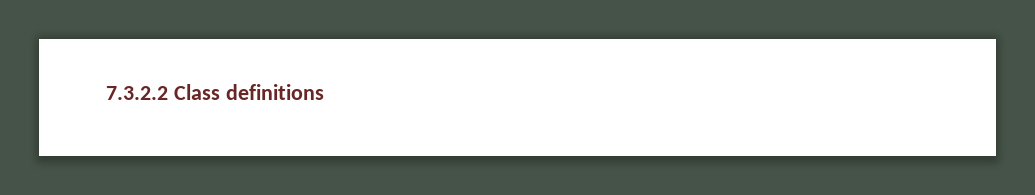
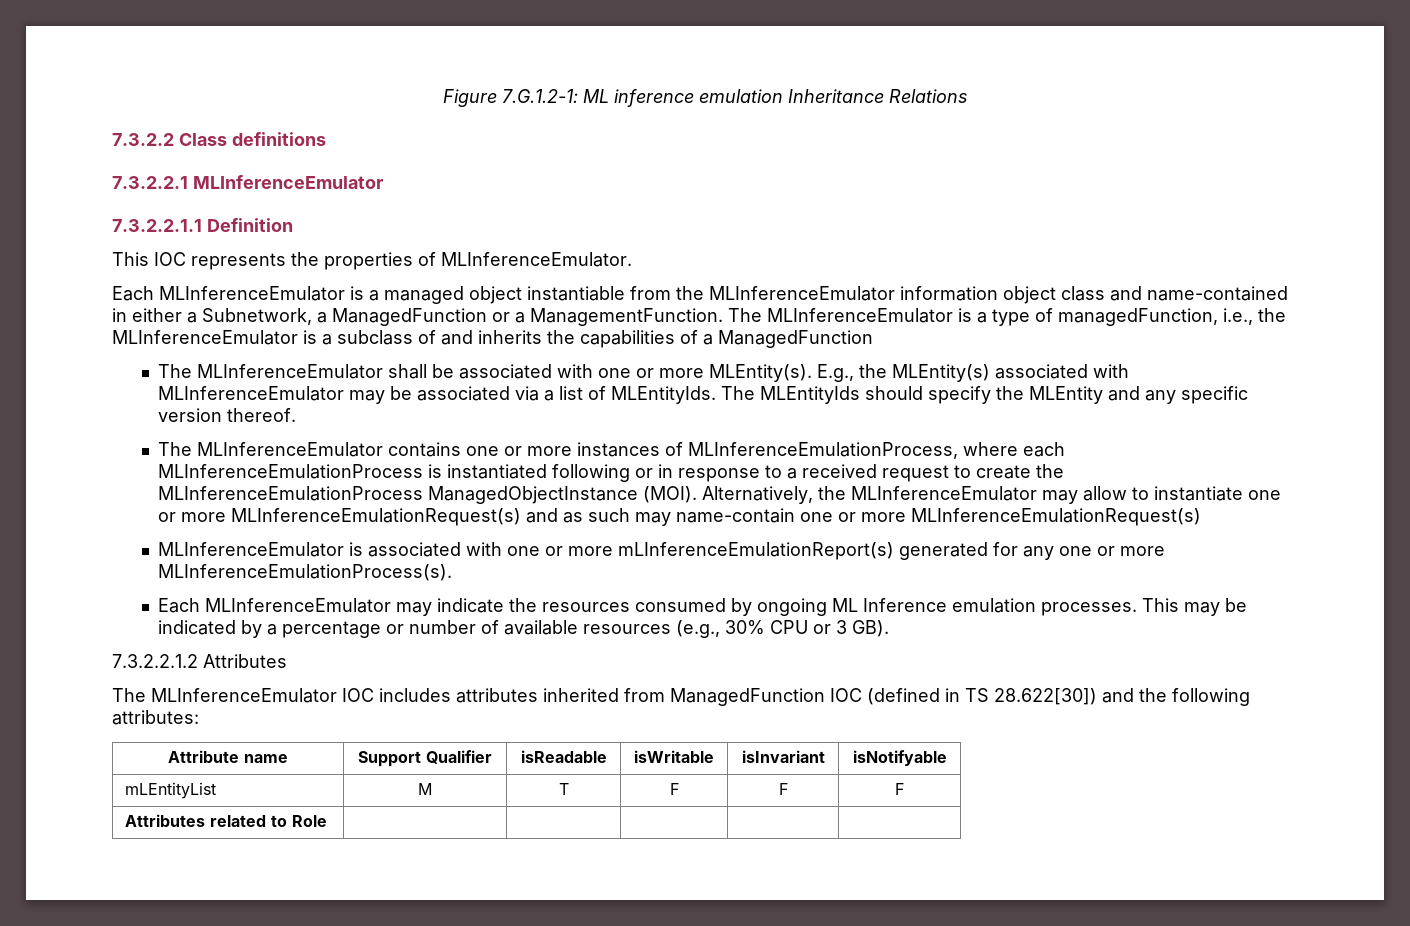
[106,84,324,100] 7.3.2.2 Class definitions -> [442,89,968,107] [112,132,326,146] [112,175,383,189] [112,218,293,232] [112,252,632,270] [112,286,1288,304] [112,308,1286,326] [112,330,873,348] [157,364,1129,382] [157,386,1248,404] [157,408,296,422] [157,442,1065,459] [157,464,1064,482] [157,486,1281,504] [157,508,1201,526] [157,542,1165,560] [157,564,452,581] [157,598,1247,616] [157,620,889,638] [112,654,287,668] [112,688,1250,706] [112,710,199,725] [168,750,288,763] [358,750,492,767] [520,750,607,763] [634,750,714,763] [741,750,825,763] [852,750,947,766] [125,782,217,799] [418,783,432,795] [558,783,569,795] [669,783,679,795] [778,783,788,795] [895,783,904,795] [125,814,328,827] Figure 7.G.1.2-1: ML inference emulation Inheritance Relations // 7.3.2.2 Class definitions // 7.3.2.2.1 MLInferenceEmulator // 7.3.2.2.1.1 Definition // This IOC represents the properties of MLInferenceEmulator. // Each MLInferenceEmulator is a managed object instantiable from the MLInferenceEmulator information object class and name-contained in either a Subnetwork, a ManagedFunction or a ManagementFunction. The MLInferenceEmulator is a type of managedFunction, i.e., the MLInferenceEmulator is a subclass of and inherits the capabilities of a ManagedFunction // The MLInferenceEmulator shall be associated with one or more MLEntity(s). E.g., the MLEntity(s) associated with MLInferenceEmulator may be associated via a list of MLEntityIds. The MLEntityIds should specify the MLEntity and any specific version thereof. // The MLInferenceEmulator contains one or more instances of MLInferenceEmulationProcess, where each MLInferenceEmulationProcess is instantiated following or in response to a received request to create the MLInferenceEmulationProcess ManagedObjectInstance (MOI). Alternatively, the MLInferenceEmulator may allow to instantiate one or more MLInferenceEmulationRequest(s) and as such may name-contain one or more MLInferenceEmulationRequest(s) // MLInferenceEmulator is associated with one or more mLInferenceEmulationReport(s) generated for any one or more MLInferenceEmulationProcess(s). // Each MLInferenceEmulator may indicate the resources consumed by ongoing ML Inference emulation processes. This may be indicated by a percentage or number of available resources (e.g., 30% CPU or 3 GB). // 7.3.2.2.1.2 Attributes // The MLInferenceEmulator IOC includes attributes inherited from ManagedFunction IOC (defined in TS 28.622[30]) and the following attributes: // Attribute name | Support Qualifier | isReadable | isWritable | isInvariant | isNotifyable // mLEntityList | M | T | F | F | F // Attributes related to Role | | | | |

